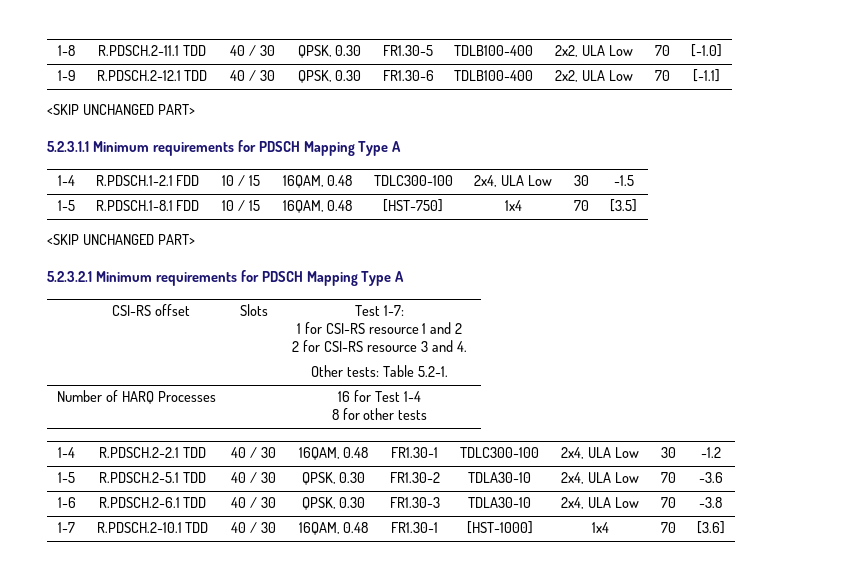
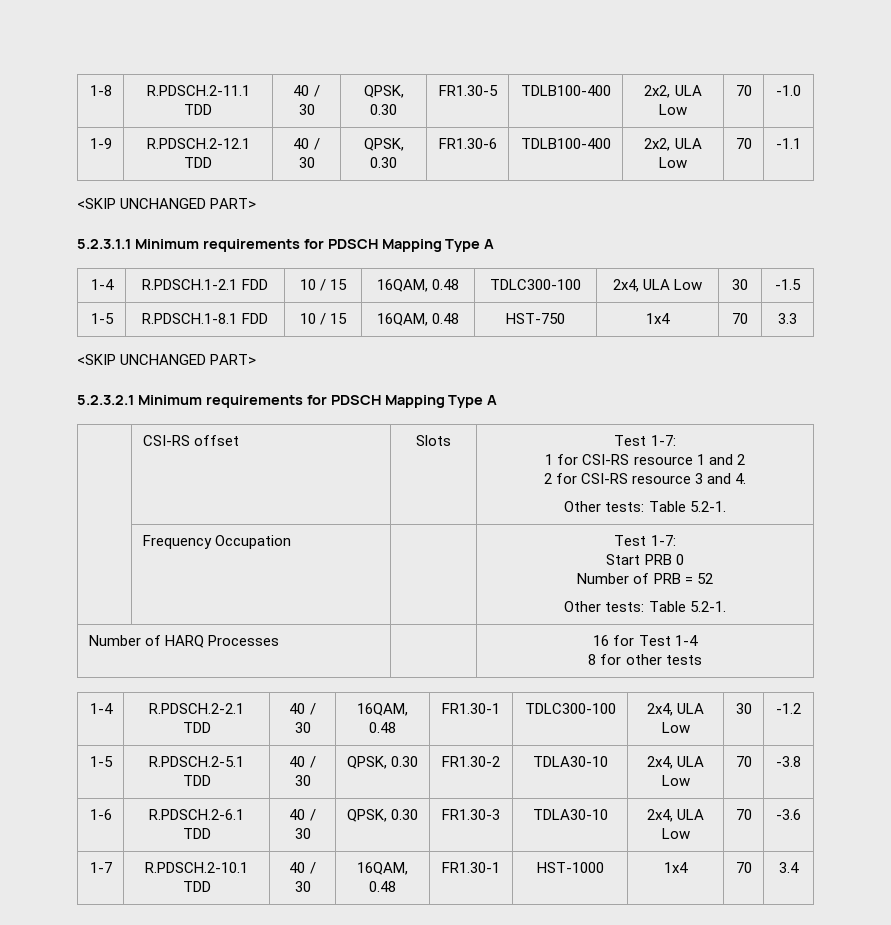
[690,44,722,57] [-1.0] -> [776,85,801,96] -1.0
[692,69,720,82] [-1.1] -> [776,138,801,149] -1.1
[383,199,443,212] [504,200,522,211] [574,200,589,211] [610,199,637,212] [HST-750] | 1x4 | 70 | [3.5] -> [506,313,565,324] [646,313,670,324] [732,313,748,324] [778,313,797,324] HST-750 | 1x4 | 70 | 3.3
(448, 371) none -> [142,535,291,549] [614,535,676,546] [606,554,684,565] [577,573,713,584] [564,601,726,612] // | Frequency Occupation | | Test 1-7: // Start PRB 0 // Number of PRB = 52 // Other tests: Table 5.2-1.
[698,472,723,483] -3.6 -> [776,756,801,767] -3.8
[699,497,722,508] -3.8 -> [776,809,801,820] -3.6
[466,521,533,534] [591,522,609,533] [661,522,676,533] [696,521,725,534] [HST-1000] | 1x4 | 70 | [3.6] -> [536,862,604,873] [664,862,688,873] [735,862,752,873] [779,862,799,873] HST-1000 | 1x4 | 70 | 3.4

